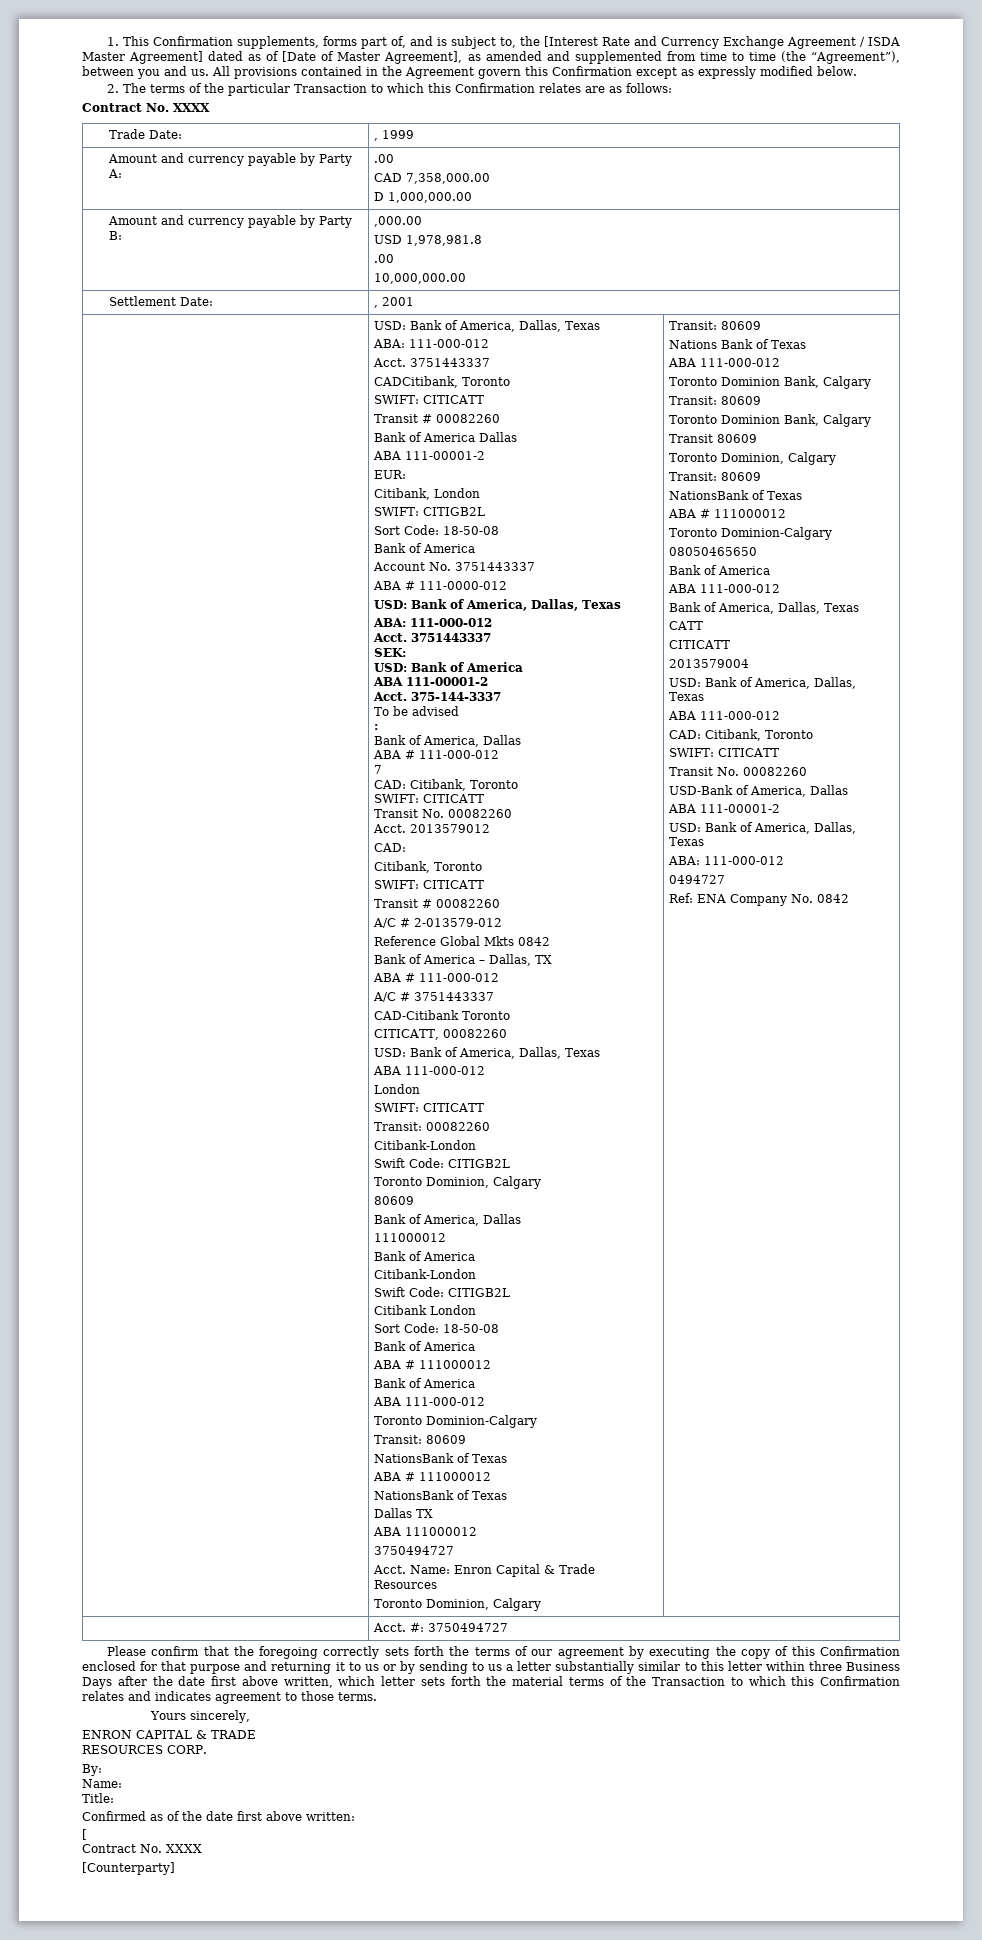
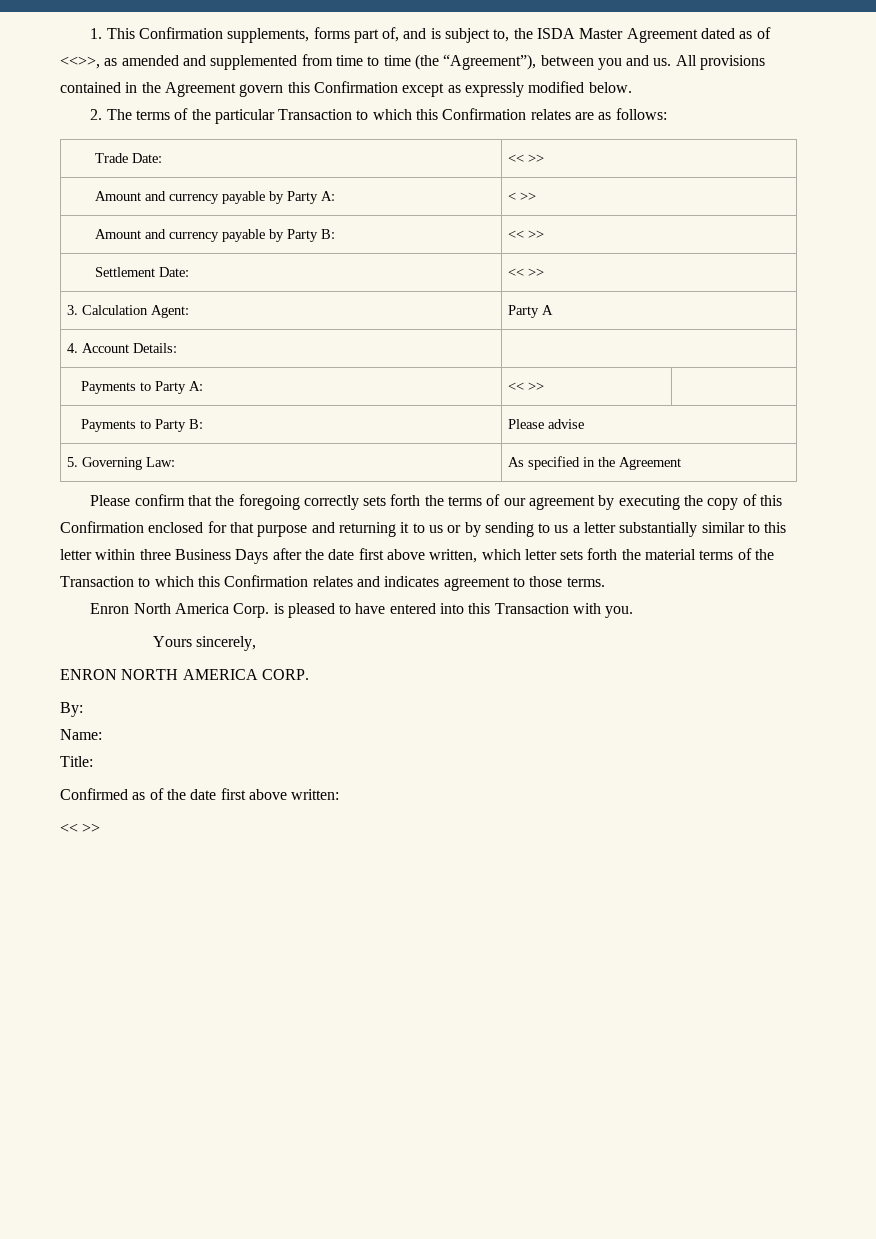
[543,36,865,49] [Interest Rate and Currency Exchange Agreement / -> (533, 33) none
[129,51,204,64] Agreement] -> [626,28,698,43] Agreement
[282,51,463,64] [Date of Master Agreement], -> [60,56,100,69] <<>>,
[82,103,210,112] // Contract No. XXXX -> (667, 114) none
[373,130,414,141] , 1999 -> [508,154,545,163] << >>
[373,154,394,163] [373,173,490,184] [373,192,472,203] .00 // CAD 7,358,000.00 // D 1,000,000.00 -> [508,192,537,201] < >>
[373,216,422,227] [373,235,482,246] [373,254,394,263] [373,273,466,284] [108,296,213,306] [373,297,414,308] [373,320,600,332] [372,339,489,348] [372,358,490,367] [373,376,510,388] [373,395,484,404] [373,414,500,423] [373,432,517,442] [372,451,485,460] [373,470,406,479] [373,488,480,500] [373,507,485,516] [373,525,499,535] [373,543,475,553] [372,562,535,571] [372,581,507,590] [373,599,621,611] [372,618,492,627] [372,633,491,642] [373,648,406,657] [373,662,523,672] [372,677,488,686] [372,692,501,701] [373,706,459,716] [373,724,378,730] [373,735,521,747] [372,750,499,759] [373,765,382,774] [373,779,518,791] [373,794,484,803] [373,809,512,818] [372,824,490,833] [373,843,406,852] [373,861,482,873] [373,880,484,889] [373,899,500,908] [372,918,502,928] [373,936,550,946] [373,954,552,966] [372,973,499,982] [372,992,494,1002] [373,1010,510,1020] [373,1029,507,1040] [373,1047,600,1059] [372,1066,485,1075] [373,1084,420,1094] [373,1103,484,1112] [373,1122,490,1131] [373,1140,476,1150] [373,1158,510,1168] [373,1176,541,1189] [373,1196,414,1205] [373,1214,521,1226] [373,1233,446,1242] [373,1251,475,1261] [373,1269,476,1279] [373,1287,510,1297] [373,1305,476,1315] [373,1323,499,1333] [373,1341,475,1351] [372,1360,491,1369] [373,1378,475,1388] [372,1397,485,1406] [373,1415,537,1428] [373,1435,466,1444] [373,1453,507,1463] [372,1472,491,1481] [373,1490,507,1500] [373,1508,433,1518] [372,1527,477,1536] [373,1546,454,1555] [372,1564,595,1577] [373,1580,437,1589] [373,1598,541,1611] [668,321,761,330] [668,339,806,349] [667,358,780,367] [668,376,871,389] [668,396,761,405] [668,414,871,427] [668,434,757,443] [668,452,836,465] [668,472,761,481] [668,490,802,500] [667,509,786,518] [668,527,832,540] [668,547,757,556] [668,565,770,575] [667,584,780,593] [668,602,859,614] [668,621,703,630] [668,640,730,649] [668,659,749,668] [668,677,856,689] [668,692,704,701] [667,711,780,720] [668,729,813,741] [668,748,779,757] [668,767,807,776] [668,785,848,797] [667,804,780,813] [668,822,856,834] [668,837,704,846] [667,856,784,865] [668,875,725,884] [668,893,849,906] [372,1623,508,1632] ,000.00 // USD 1,978,981.8 // .00 // 10,000,000.00 // Settlement Date: | , 2001 // | USD: Bank of America, Dallas, Texas // ABA: 111-000-012 // Acct. 3751443337 // CADCitibank, Toronto // SWIFT: CITICATT // Transit # 00082260 // Bank of America Dallas // ABA 111-00001-2 // EUR: // Citibank, London // SWIFT: CITIGB2L // Sort Code: 18-50-08 // Bank of America // Account No. 3751443337 // ABA # 111-0000-012 // USD: Bank of America, Dallas, Texas // ABA: 111-000-012 // Acct. 3751443337 // SEK: // USD: Bank of America // ABA 111-00001-2 // Acct. 375-144-3337 // To be advised // : // Bank of America, Dallas // ABA # 111-000-012 // 7 // CAD: Citibank, Toronto // SWIFT: CITICATT // Transit No. 00082260 // Acct. 2013579012 // CAD: // Citibank, Toronto // SWIFT: CITICATT // Transit # 00082260 // A/C # 2-013579-012 // Reference Global Mkts 0842 // Bank of America – Dallas, TX // ABA # 111-000-012 // A/C # 3751443337 // CAD-Citibank Toronto // CITICATT, 00082260 // USD: Bank of America, Dallas, Texas // ABA 111-000-012 // London // SWIFT: CITICATT // Transit: 00082260 // Citibank-London // Swift Code: CITIGB2L // Toronto Dominion, Calgary // 80609 // Bank of America, Dallas // 111000012 // Bank of America // Citibank-London // Swift Code: CITIGB2L // Citibank London // Sort Code: 18-50-08 // Bank of America // ABA # 111000012 // Bank of America // ABA 111-000-012 // Toronto Dominion-Calgary // Transit: 80609 // NationsBank of Texas // ABA # 111000012 // NationsBank of Texas // Dallas TX // ABA 111000012 // 3750494727 // Acct. Name: Enron Capital & Trade Resources // Toronto Dominion, Calgary | Transit: 80609 // Nations Bank of Texas // ABA 111-000-012 // Toronto Dominion Bank, Calgary // Transit: 80609 // Toronto Dominion Bank, Calgary // Transit 80609 // Toronto Dominion, Calgary // Transit: 80609 // NationsBank of Texas // ABA # 111000012 // Toronto Dominion-Calgary // 08050465650 // Bank of America // ABA 111-000-012 // Bank of America, Dallas, Texas // CATT // CITICATT // 2013579004 // USD: Bank of America, Dallas, Texas // ABA 111-000-012 // CAD: Citibank, Toronto // SWIFT: CITICATT // Transit No. 00082260 // USD-Bank of America, Dallas // ABA 111-00001-2 // USD: Bank of America, Dallas, Texas // ABA: 111-000-012 // 0494727 // Ref: ENA Company No. 0842 // | Acct. #: 3750494727 -> [508,230,545,239] [95,267,190,277] [508,268,545,277] [67,305,190,318] [508,305,554,318] [67,343,178,353] [81,381,204,394] [508,382,545,391] [81,419,204,432] [508,419,585,429] [67,457,176,470] [508,456,682,470] << >> // Settlement Date: | << >> // 3. Calculation Agent: | Party A // 4. Account Details: | // Payments to Party A: | << >> | // Payments to Party B: | Please advise // 5. Governing Law: | As specified in the Agreement
(377, 1696) none -> [90,603,634,618] // Enron North America Corp. is pleased to have entered into this Transaction with you.
[136,1730,256,1739] [82,1745,163,1754] CAPITAL & TRADE // RESOURCES -> [121,669,258,680] NORTH AMERICA
[82,1829,87,1840] [82,1844,202,1853] [82,1862,175,1875] [ // Contract No. XXXX // [Counterparty] -> [60,823,101,833] << >>

